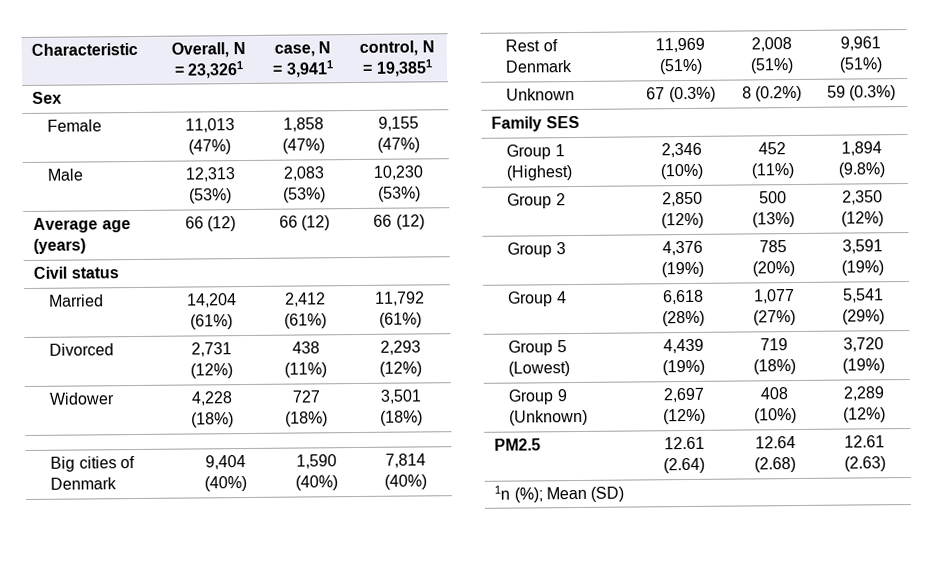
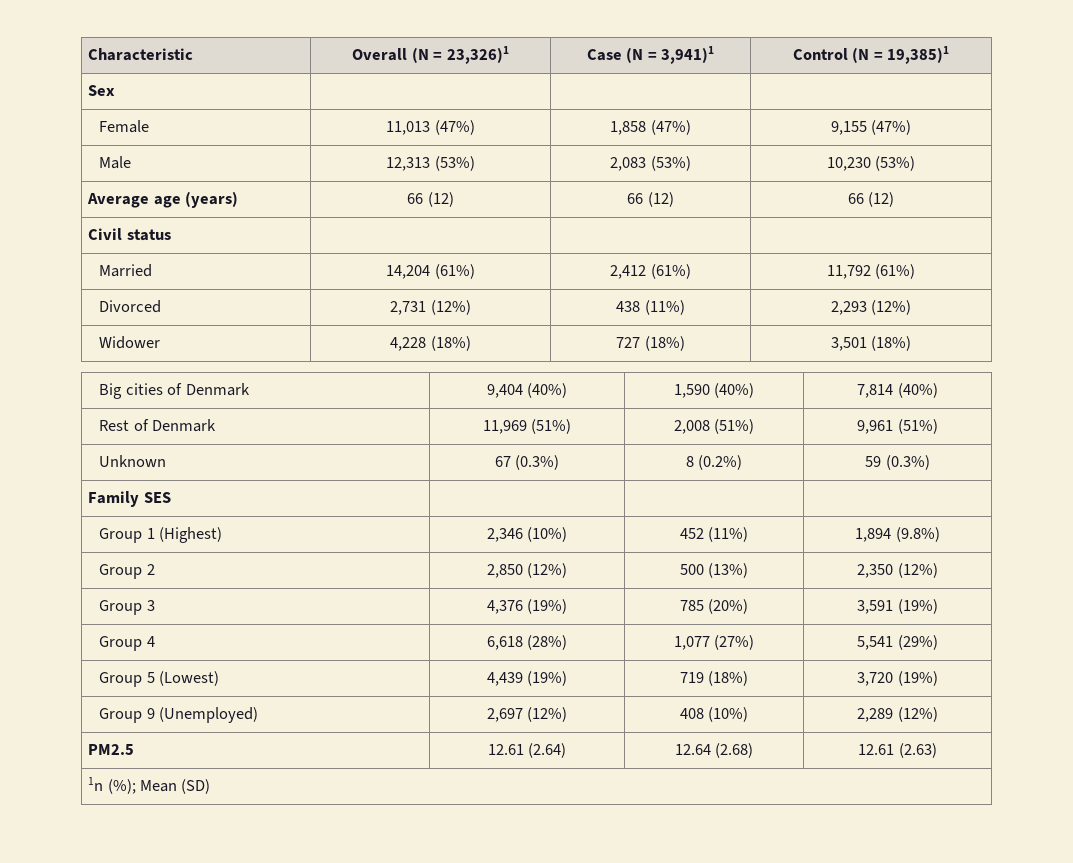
[171,41,246,58] [173,61,245,79] [273,41,332,57] [272,60,334,78] [359,40,435,56] [362,59,433,77] Overall, N = 23,3261 | case, N = 3,9411 | control, N = 19,3851 -> [352,46,509,64] [586,46,715,64] [792,46,950,64] Overall (N = 23,326)1 | Case (N = 3,941)1 | Control (N = 19,385)1
[509,409,589,426] (Unknown) -> [159,707,259,723] (Unemployed)

